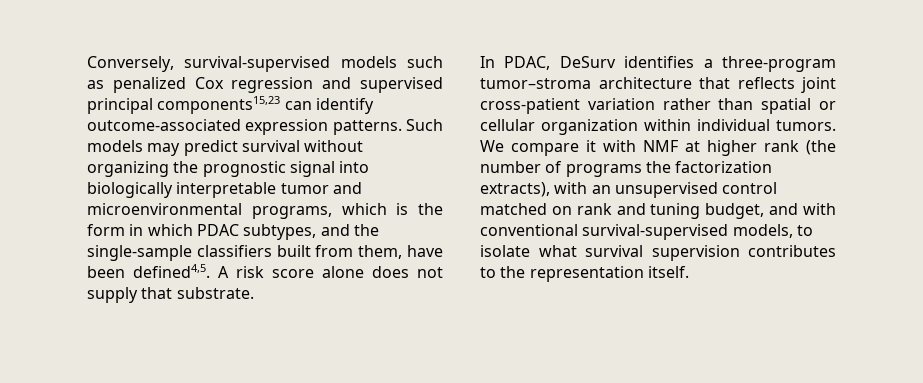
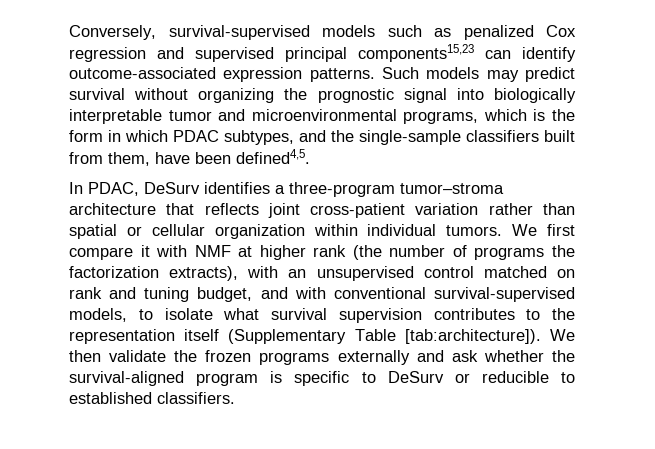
[218,266,443,278] [87,287,254,303] A risk score alone does not supply that substrate. -> (310, 156) none
(504, 146) none -> [547,224,575,236] first
[647,266,689,278] itself. -> [184,329,575,344] [69,350,575,365] [69,371,575,386] [69,392,235,404] itself (Supplementary Table [tab:architecture]). We then validate the frozen programs externally and ask whether the survival-aligned program is specific to DeSurv or reducible to established classifiers.

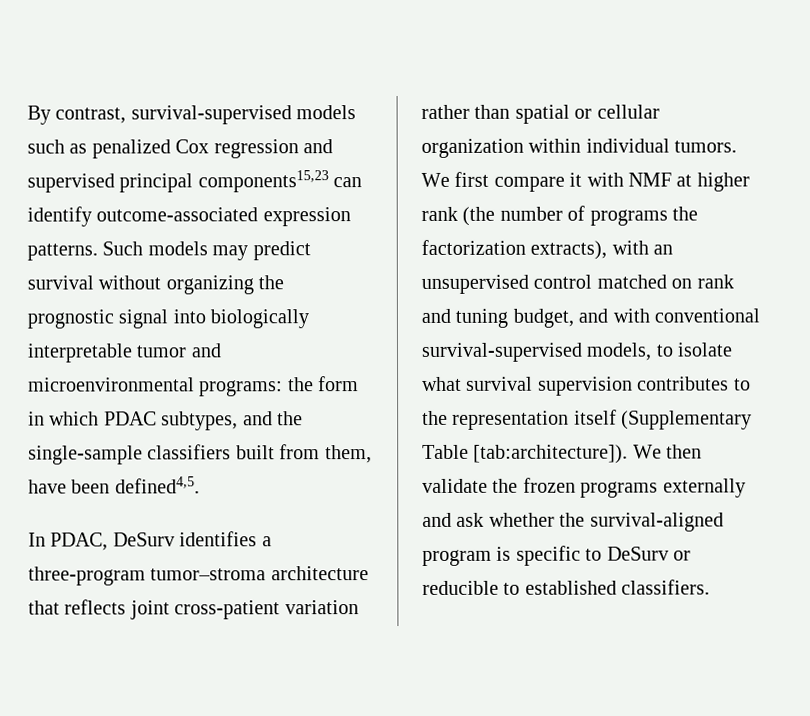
[69,25,156,40] Conversely, -> [27,105,127,125] By contrast,
[403,109,546,124] programs, which is -> [199,380,284,397] programs:

